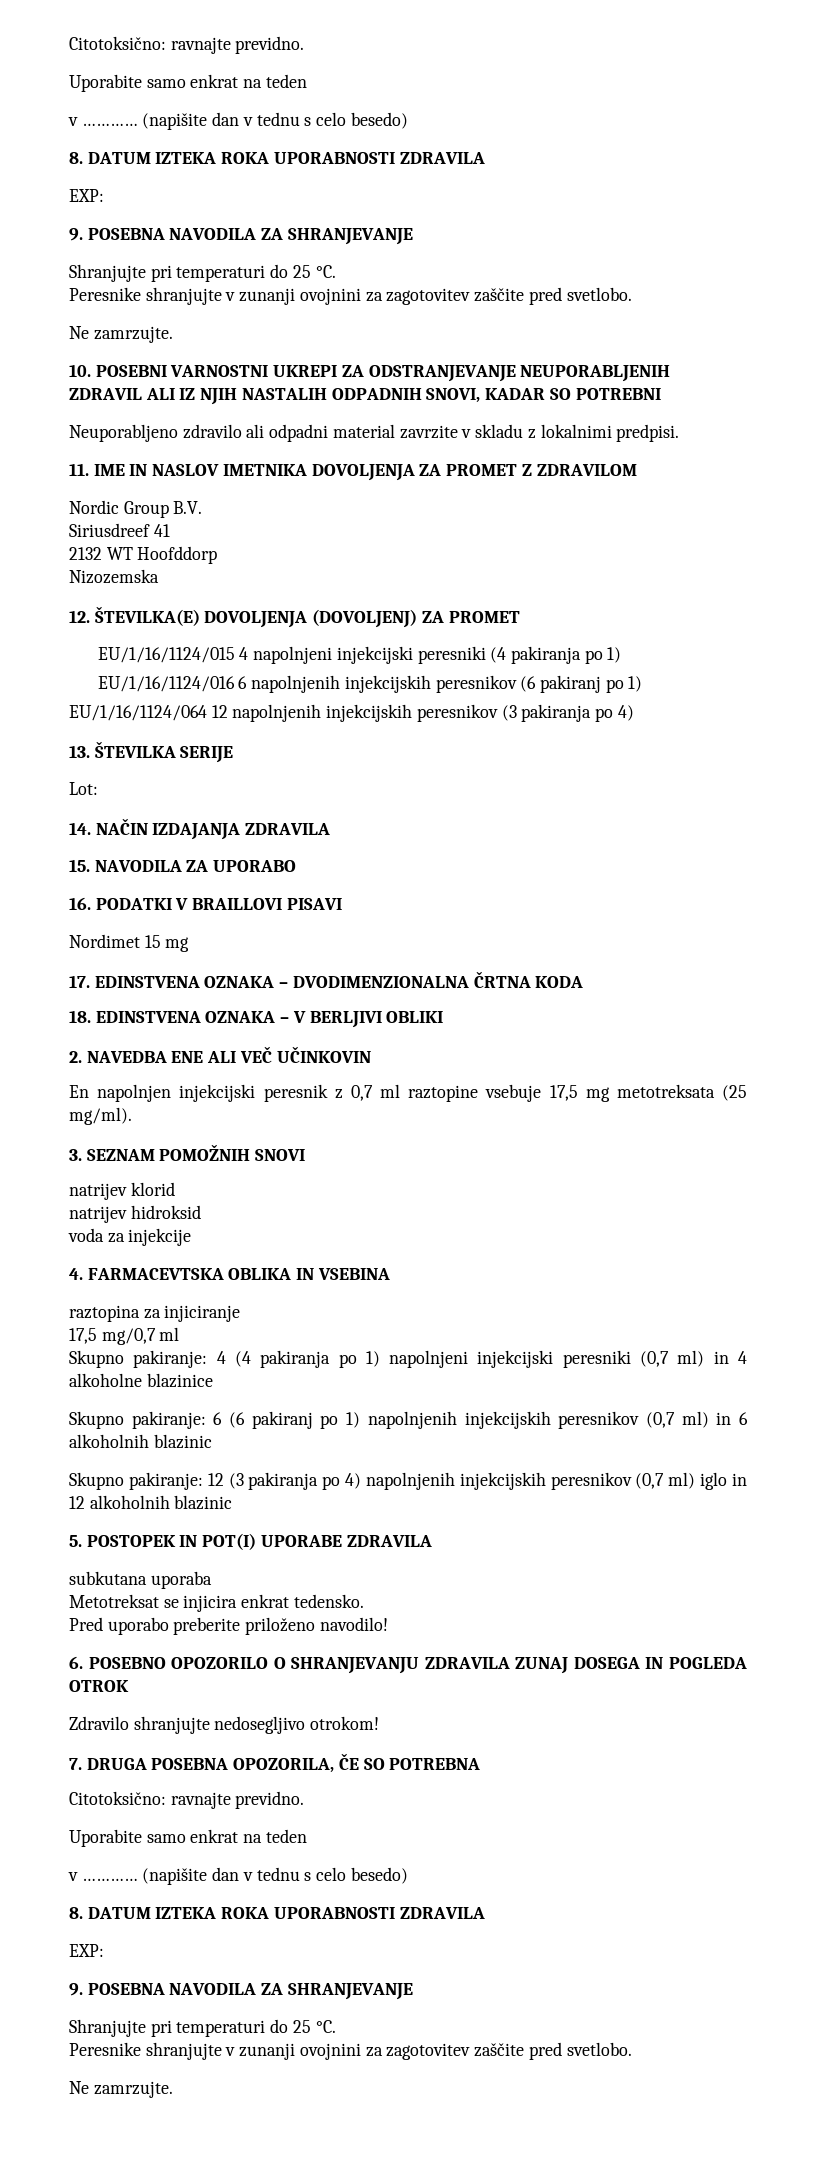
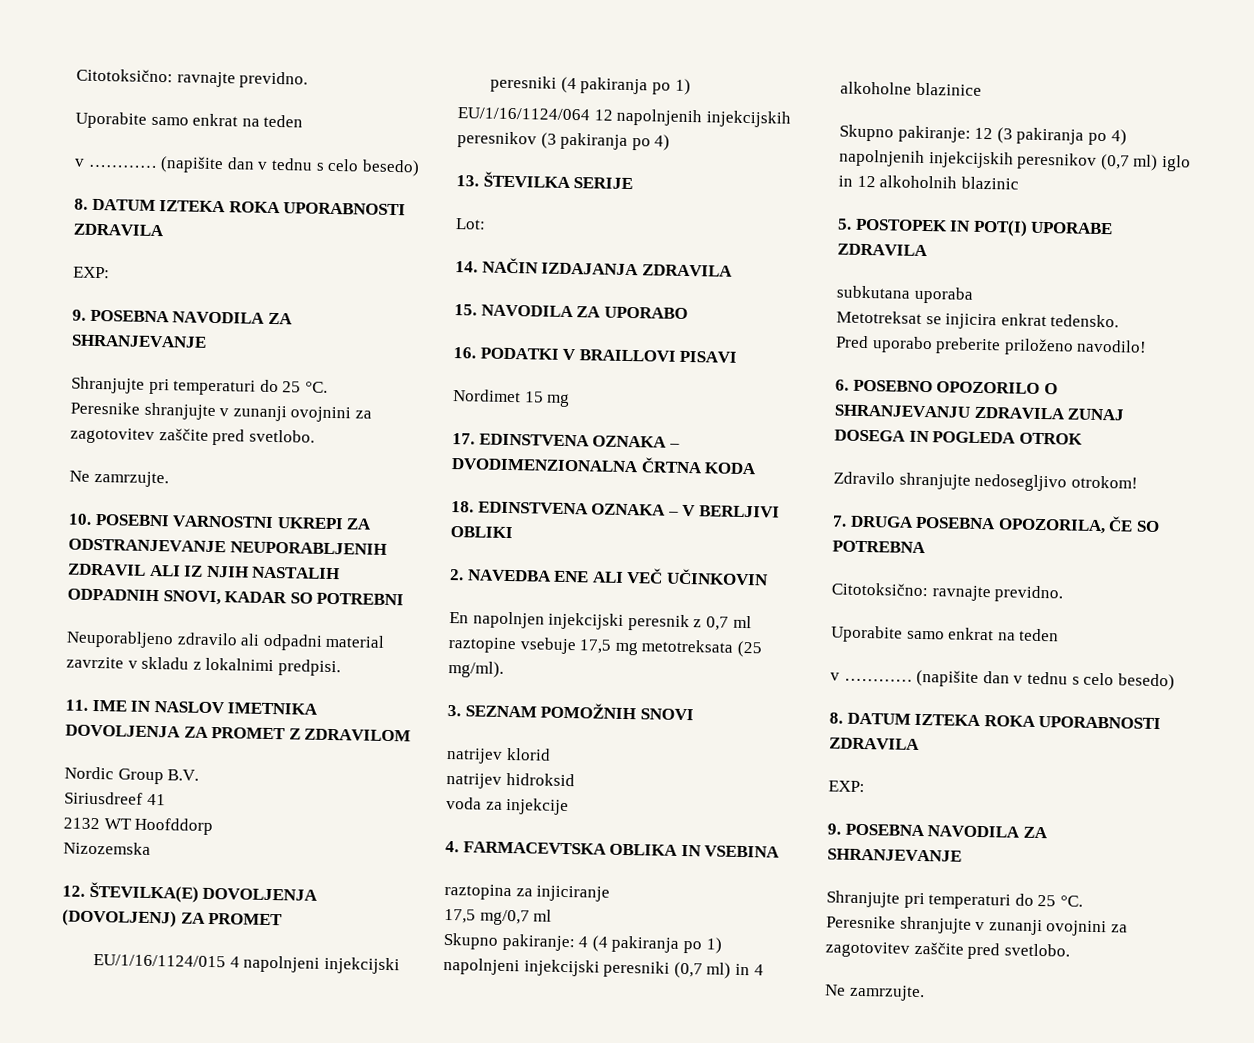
[97,675,643,693] // EU/1/16/1124/016 6 napolnjenih injekcijskih peresnikov (6 pakiranj po 1) -> (691, 87) none
[69,1411,749,1429] [69,1434,212,1449] // Skupno pakiranje: 6 (6 pakiranj po 1) napolnjenih injekcijskih peresnikov (0,7 ml) in 6 alkoholnih blazinic -> (982, 89) none

